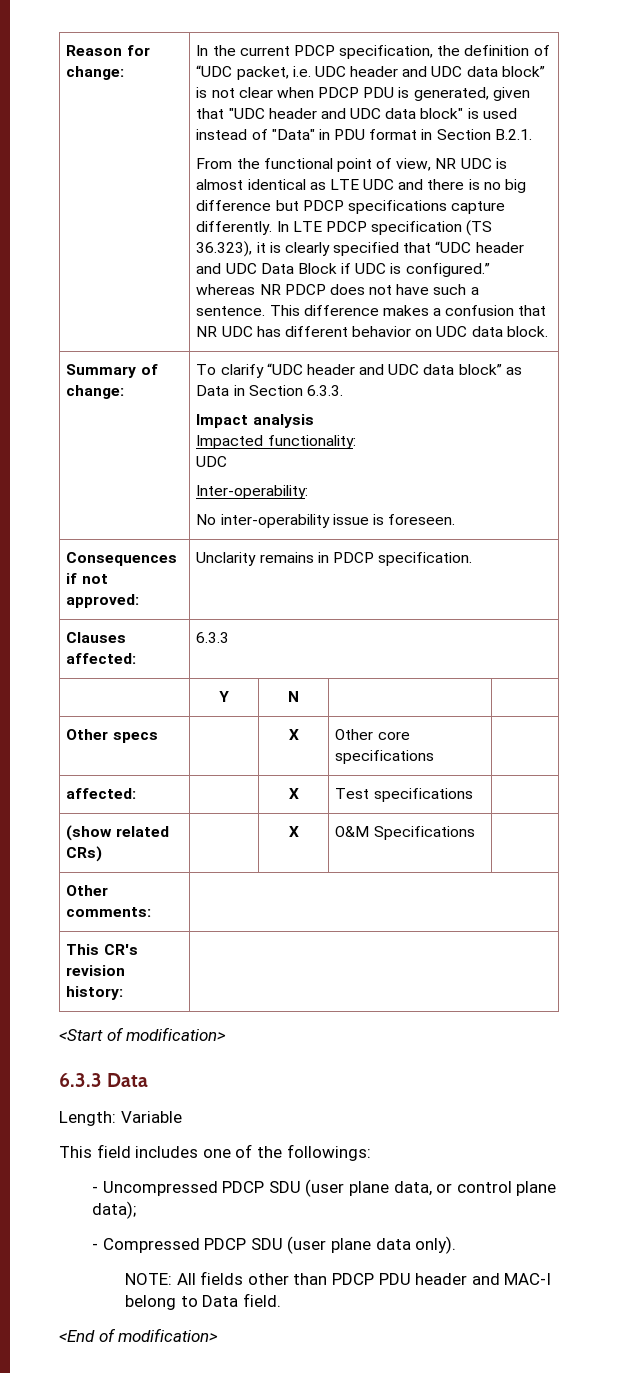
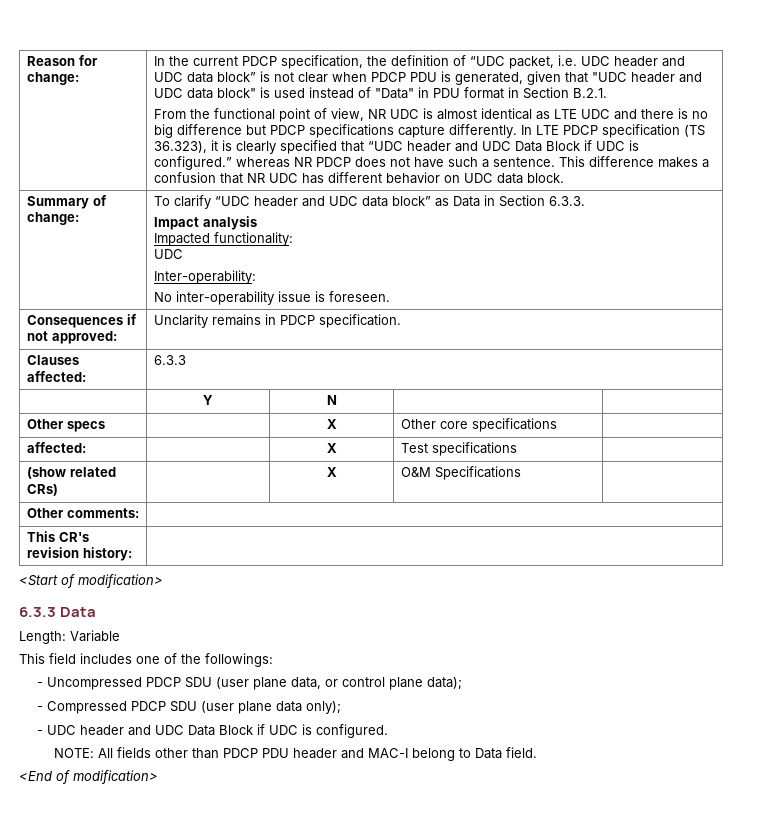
[415,1236,457,1254] only). -> [305,701,341,714] [36,724,388,738] only); // - UDC header and UDC Data Block if UDC is configured.

